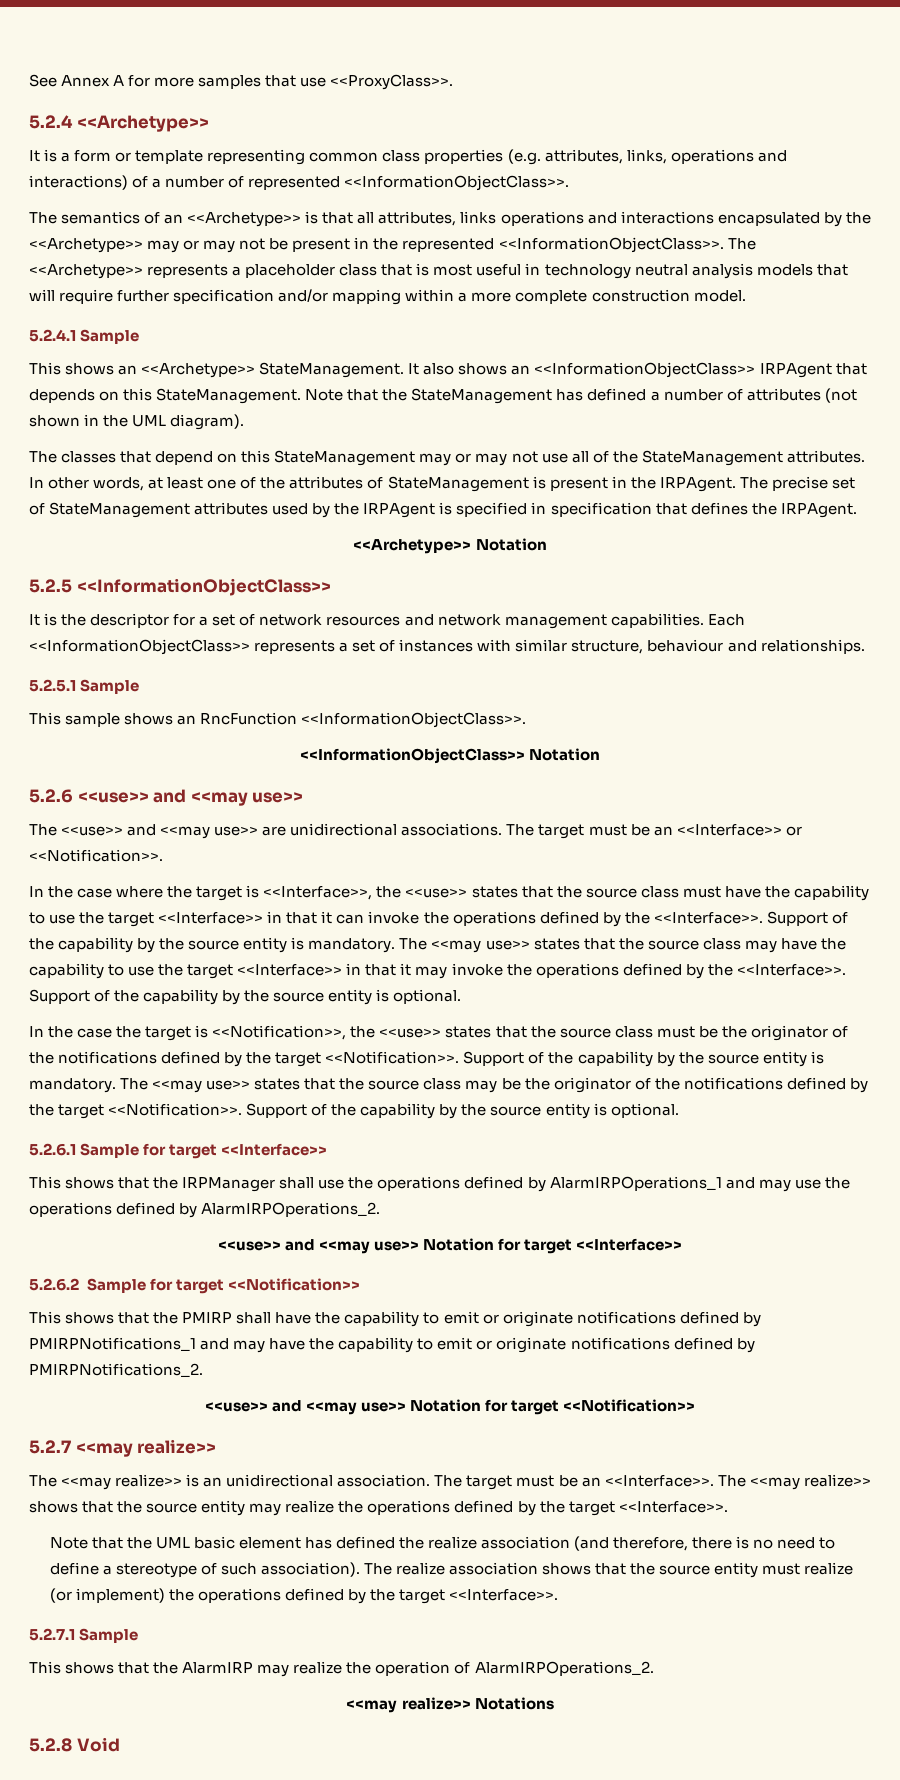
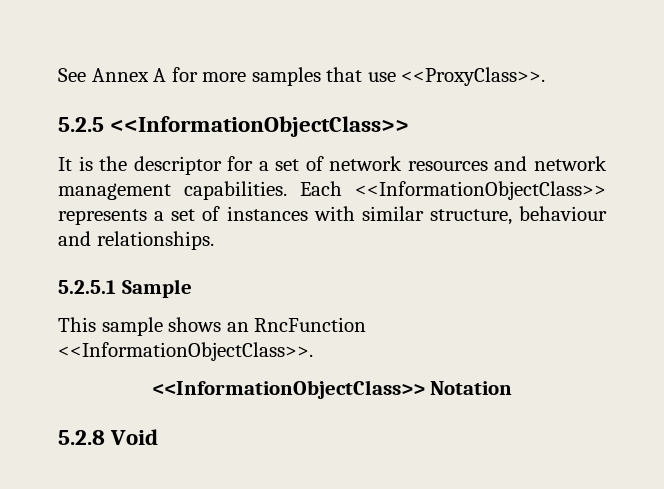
[29,115,209,132] [29,149,787,165] [29,175,570,191] [29,211,871,227] [29,237,756,253] [29,263,848,279] [29,289,746,305] [29,329,140,344] [29,362,867,378] [29,388,857,404] [29,414,245,430] [29,450,865,466] [29,476,855,492] [29,502,857,518] [353,538,547,554] // 5.2.4 <<Archetype>> // It is a form or template representing common class properties (e.g. attributes, links, operations and interactions) of a number of represented <<InformationObjectClass>>. // The semantics of an <<Archetype>> is that all attributes, links operations and interactions encapsulated by the <<Archetype>> may or may not be present in the represented <<InformationObjectClass>>. The <<Archetype>> represents a placeholder class that is most useful in technology neutral analysis models that will require further specification and/or mapping within a more complete construction model. // 5.2.4.1 Sample // This shows an <<Archetype>> StateManagement. It also shows an <<InformationObjectClass>> IRPAgent that depends on this StateManagement. Note that the StateManagement has defined a number of attributes (not shown in the UML diagram). // The classes that depend on this StateManagement may or may not use all of the StateManagement attributes. In other words, at least one of the attributes of StateManagement is present in the IRPAgent. The precise set of StateManagement attributes used by the IRPAgent is specified in specification that defines the IRPAgent. // <<Archetype>> Notation -> (546, 76) none
[29,789,304,806] [29,823,802,839] [29,849,163,862] [29,885,869,901] [29,911,848,927] [29,937,846,953] [29,963,846,979] [29,989,462,1005] [29,1025,848,1041] [29,1051,824,1067] [29,1077,868,1093] [29,1103,679,1119] [29,1143,328,1159] [29,1176,850,1192] [29,1202,381,1218] [217,1238,683,1254] [29,1278,360,1294] [29,1311,761,1327] [29,1337,755,1353] [29,1363,203,1377] [204,1399,696,1415] [29,1439,217,1457] [29,1474,871,1490] [29,1500,728,1516] [49,1536,836,1551] [49,1562,854,1578] [49,1588,558,1604] [29,1628,139,1643] [29,1661,654,1677] [346,1697,554,1713] // 5.2.6 <<use>> and <<may use>> // The <<use>> and <<may use>> are unidirectional associations. The target must be an <<Interface>> or <<Notification>>. // In the case where the target is <<Interface>>, the <<use>> states that the source class must have the capability to use the target <<Interface>> in that it can invoke the operations defined by the <<Interface>>. Support of the capability by the source entity is mandatory. The <<may use>> states that the source class may have the capability to use the target <<Interface>> in that it may invoke the operations defined by the <<Interface>>. Support of the capability by the source entity is optional. // In the case the target is <<Notification>>, the <<use>> states that the source class must be the originator of the notifications defined by the target <<Notification>>. Support of the capability by the source entity is mandatory. The <<may use>> states that the source class may be the originator of the notifications defined by the target <<Notification>>. Support of the capability by the source entity is optional. // 5.2.6.1 Sample for target <<Interface>> // This shows that the IRPManager shall use the operations defined by AlarmIRPOperations_1 and may use the operations defined by AlarmIRPOperations_2. // <<use>> and <<may use>> Notation for target <<Interface>> // 5.2.6.2 Sample for target <<Notification>> // This shows that the PMIRP shall have the capability to emit or originate notifications defined by PMIRPNotifications_1 and may have the capability to emit or originate notifications defined by PMIRPNotifications_2. // <<use>> and <<may use>> Notation for target <<Notification>> // 5.2.7 <<may realize>> // The <<may realize>> is an unidirectional association. The target must be an <<Interface>>. The <<may realize>> shows that the source entity may realize the operations defined by the target <<Interface>>. // Note that the UML basic element has defined the realize association (and therefore, there is no need to define a stereotype of such association). The realize association shows that the source entity must realize (or implement) the operations defined by the target <<Interface>>. // 5.2.7.1 Sample // This shows that the AlarmIRP may realize the operation of AlarmIRPOperations_2. // <<may realize>> Notations -> (513, 388) none

